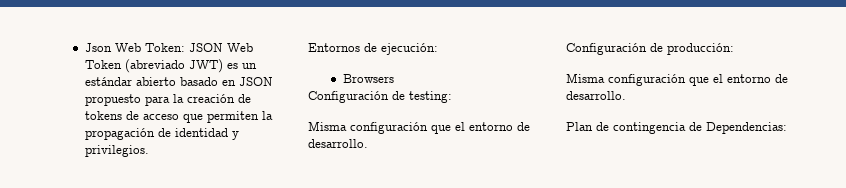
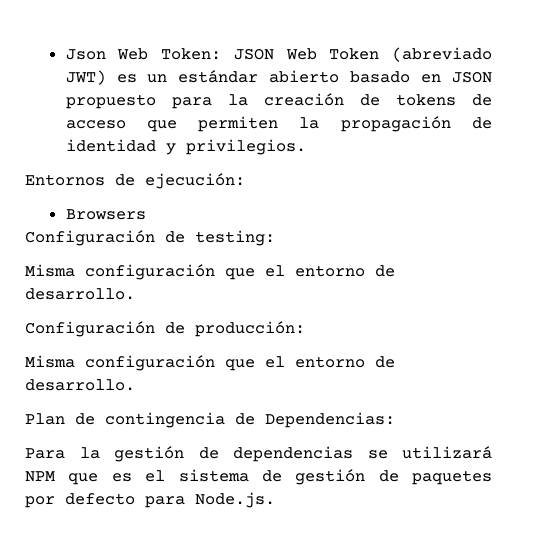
(787, 128) none -> [25,446,492,462] [25,469,492,485] [25,492,275,508] // Para la gestión de dependencias se utilizará NPM que es el sistema de gestión de paquetes por defecto para Node.js.

